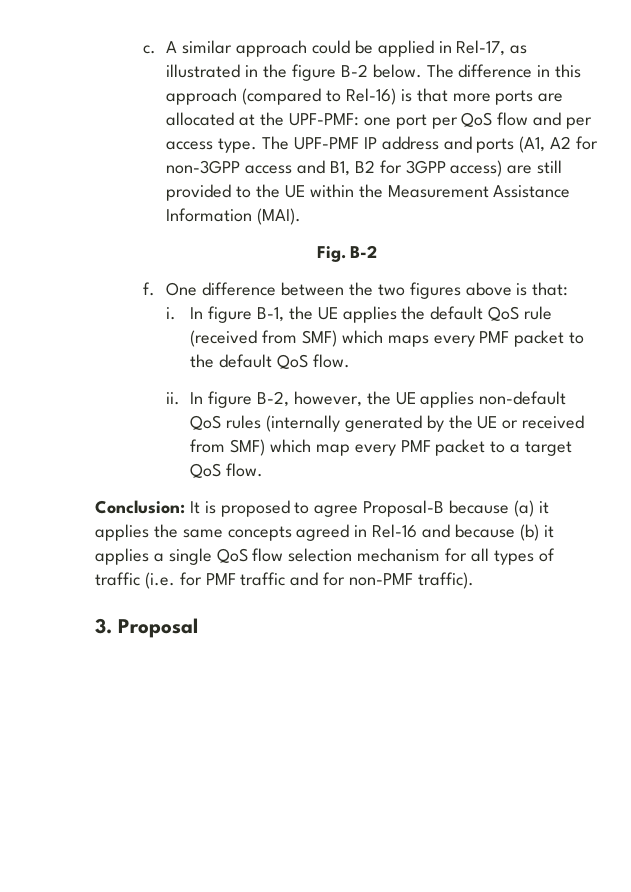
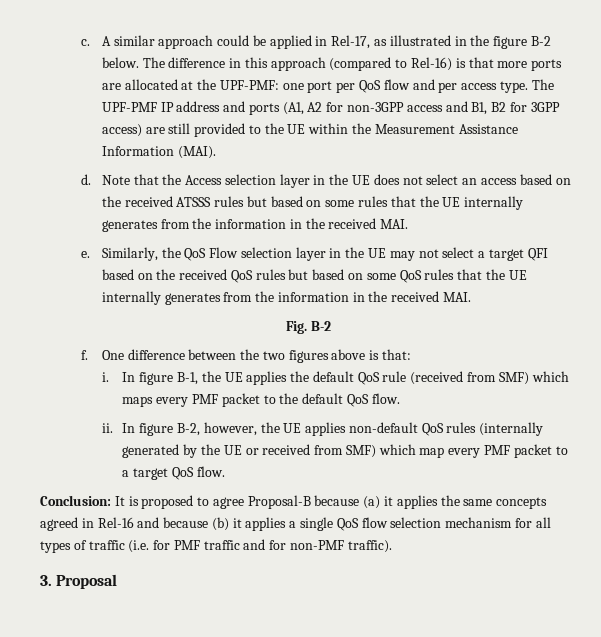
(302, 216) none -> [81,174,571,188] [101,196,524,210] [101,218,409,232] [81,247,548,261] [101,269,527,283] [101,291,472,305] // d. Note that the Access selection layer in the UE does not select an access based on the received ATSSS rules but based on some rules that the UE internally generates from the information in the received MAI. // e. Similarly, the QoS Flow selection layer in the UE may not select a target QFI based on the received QoS rules but based on some QoS rules that the UE internally generates from the information in the received MAI.

